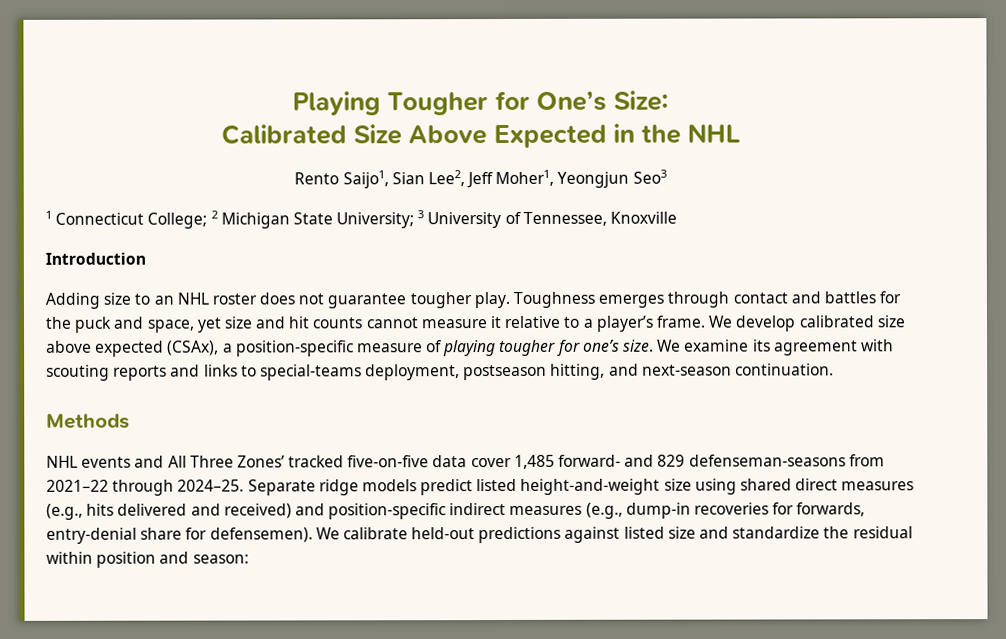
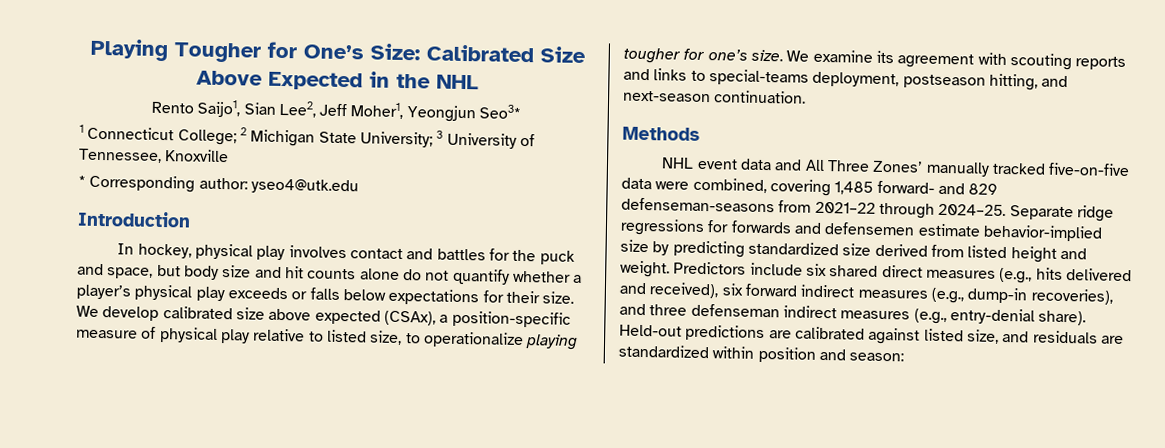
(669, 100) // -> (420, 52) none
[632,169,667,184] Seo3 -> [479,104,522,119] Seo3*
[45,252,146,265] [45,291,730,309] Introduction // Adding size to an NHL roster does not guarantee tougher play. Toughness emerges through -> [78,174,359,195] [77,210,191,228] [117,243,347,261] * Corresponding author: yseo4@utk.edu // Introduction // In hockey, physical play involves
[196,317,222,333] yet -> [156,264,219,280] but body
[365,315,706,332] cannot measure it relative to a player’s frame. -> [359,268,583,285] [76,284,575,306] alone do not quantify whether a player’s physical play exceeds or falls below expectations for their size.
(443, 346) none -> [158,326,524,349] physical play relative to listed size, to operationalize
[81,456,132,468] events -> [696,158,773,171] event data
(285, 461) none -> [925,161,990,177] manually
[470,457,512,468] cover -> [655,177,831,197] were combined, covering
[361,478,737,496] models predict listed height-and-weight size using -> [620,218,1103,242] [620,239,1087,263] [620,260,827,278] regressions for forwards and defensemen estimate behavior-implied size by predicting standardized size derived from listed height and weight. Predictors include six
[223,503,447,520] received) and position-specific -> [649,282,798,299] received), six forward
[694,502,866,517] [46,526,913,544] recoveries for forwards, entry-denial share for defensemen). We calibrate held-out predictions against listed size and standardize the residual -> [1030,288,1113,305] [619,303,1087,326] [619,324,1124,345] [618,344,709,359] recoveries), and three defenseman indirect measures (e.g., entry-denial share). Held-out predictions are calibrated against listed size, and residuals are standardized

